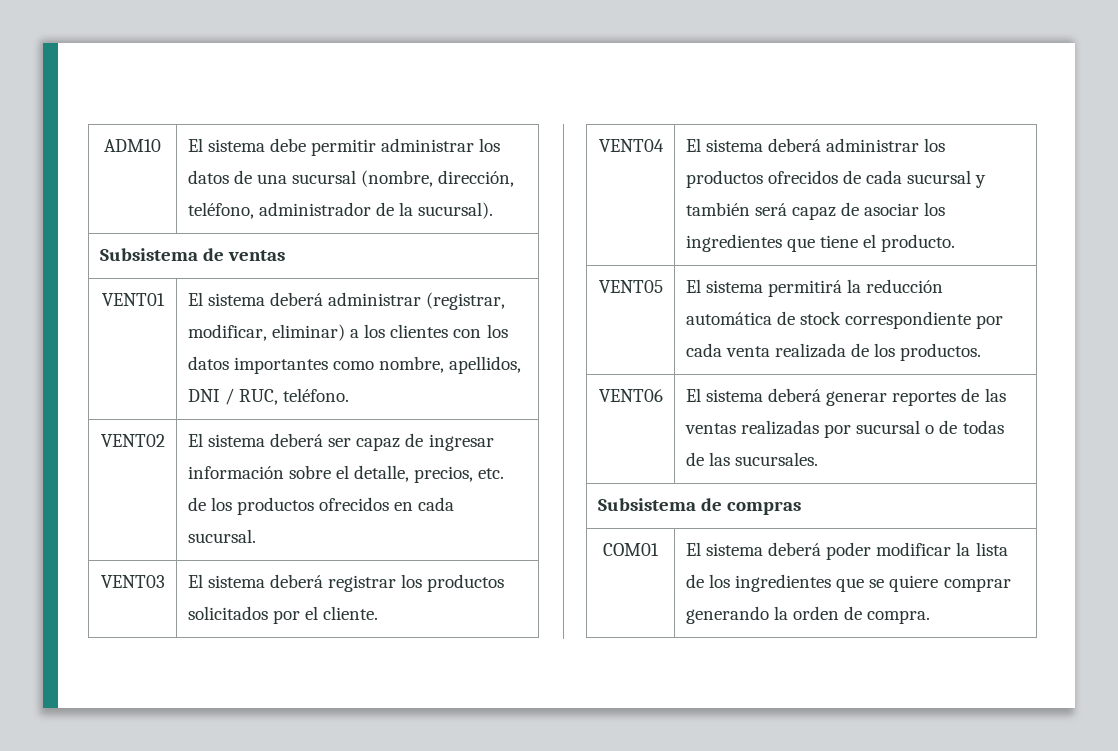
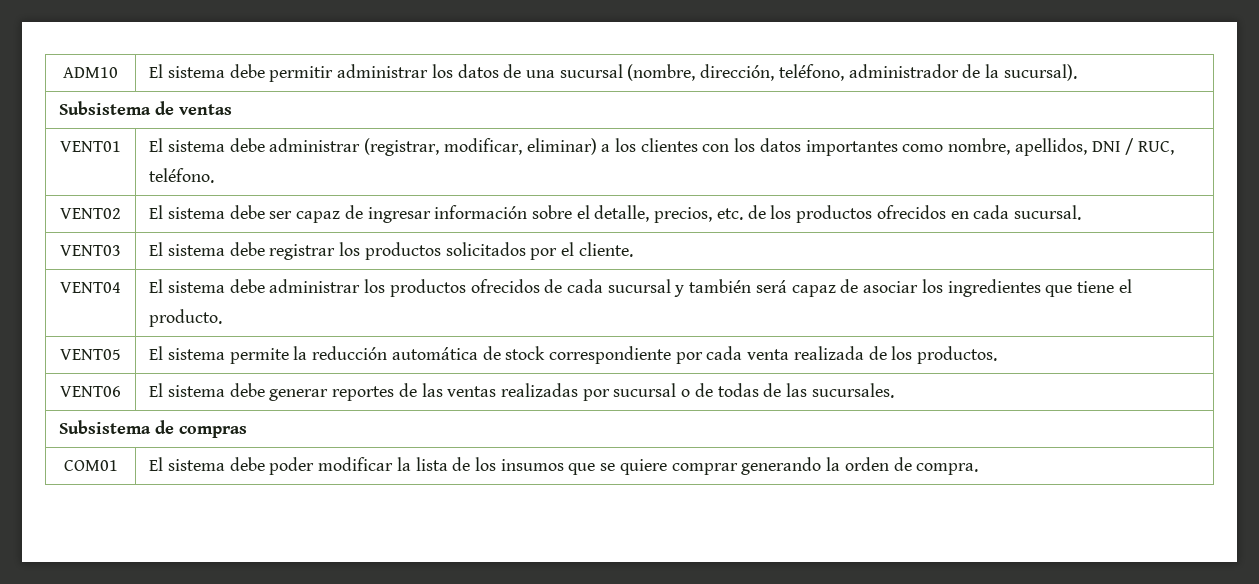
[270,292,324,306] deberá -> [229,138,265,152] debe
[270,433,324,447] deberá -> [229,205,265,219] debe
[270,574,324,588] deberá -> [229,242,265,256] debe
[768,138,822,152] deberá -> [229,279,265,293] debe
[768,280,843,297] permitirá -> [229,348,289,364] permite
[768,388,822,402] deberá -> [229,383,265,397] debe
[768,542,822,556] deberá -> [229,457,265,471] debe
[735,574,832,592] ingredientes -> [500,459,564,471] insumos

